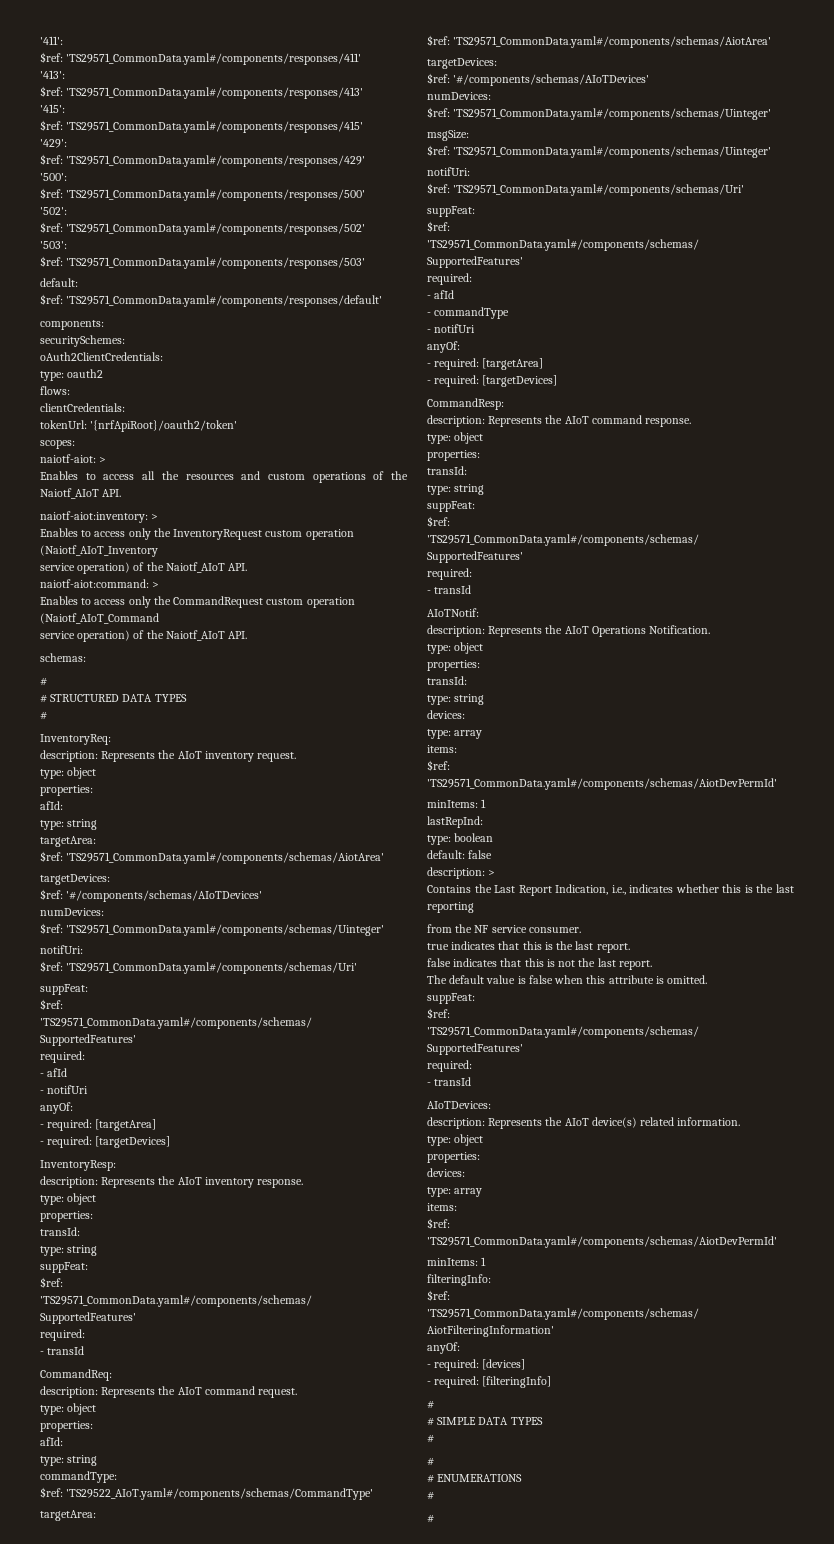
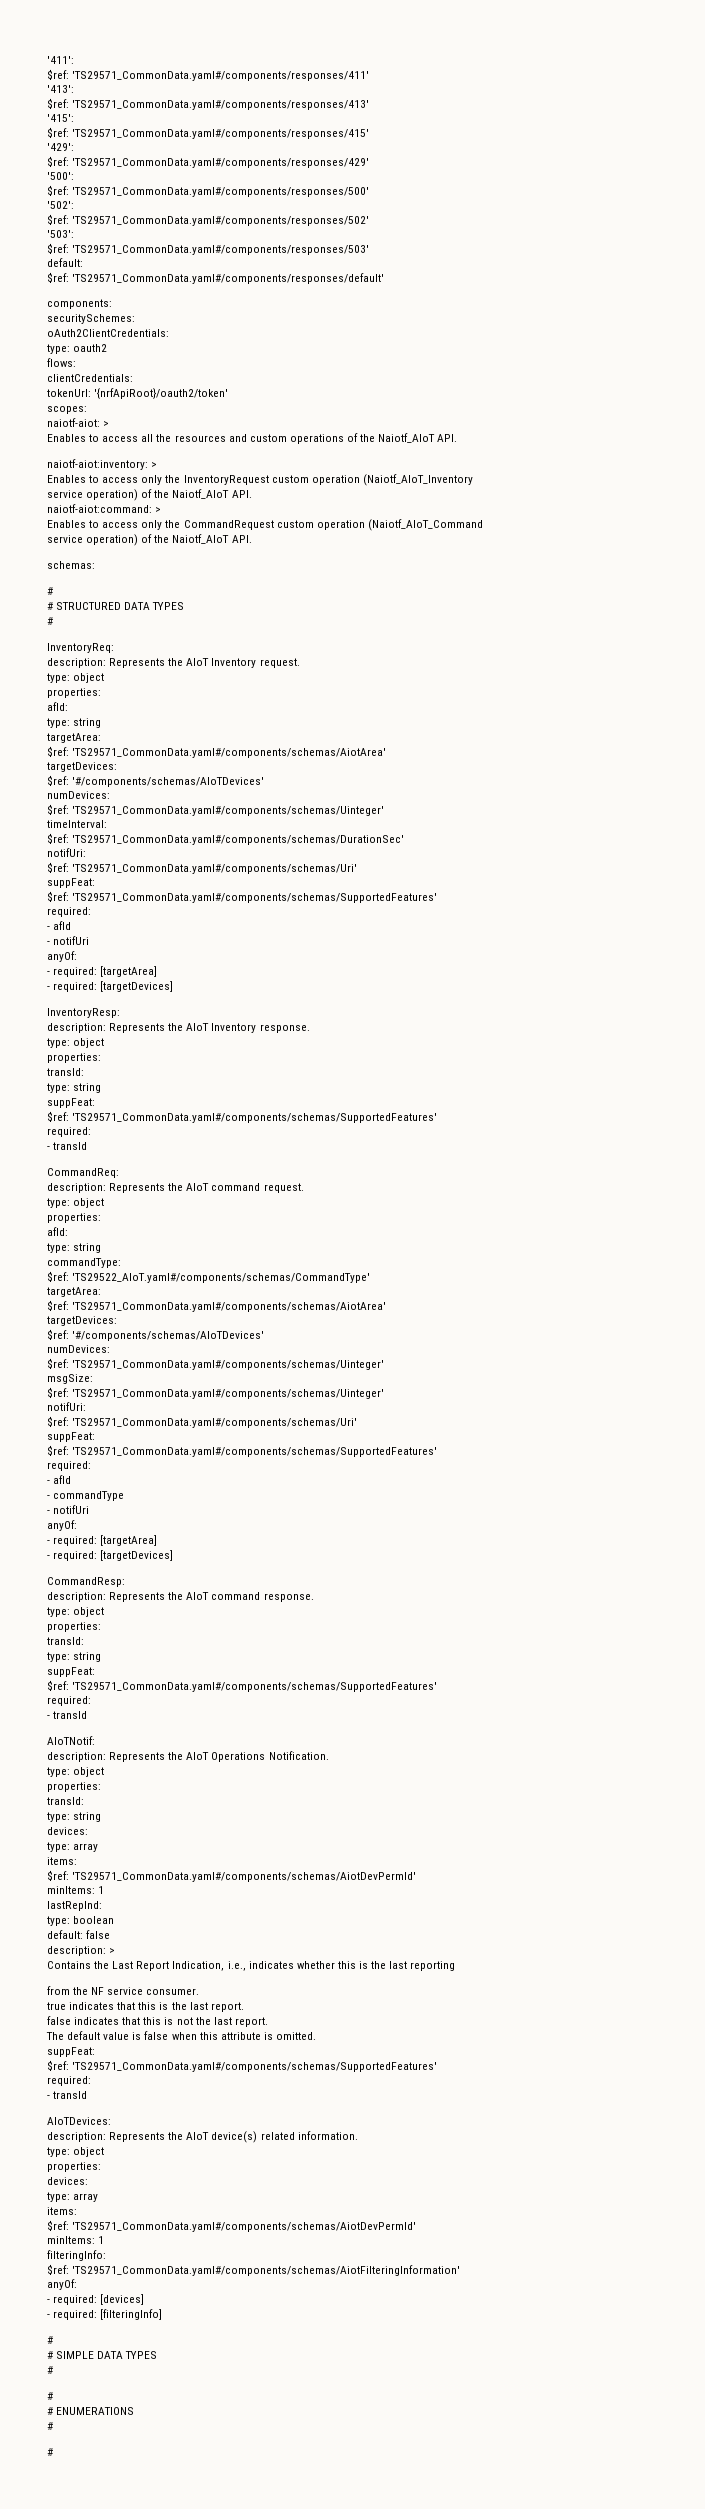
[204,751,254,762] inventory -> [211,658,257,668] Inventory
(385, 930) none -> [47,820,107,828] [47,833,405,845] // timeInterval: // $ref: 'TS29571_CommonData.yaml#/components/schemas/DurationSec'
[204,1177,254,1188] inventory -> [211,1023,257,1033] Inventory

